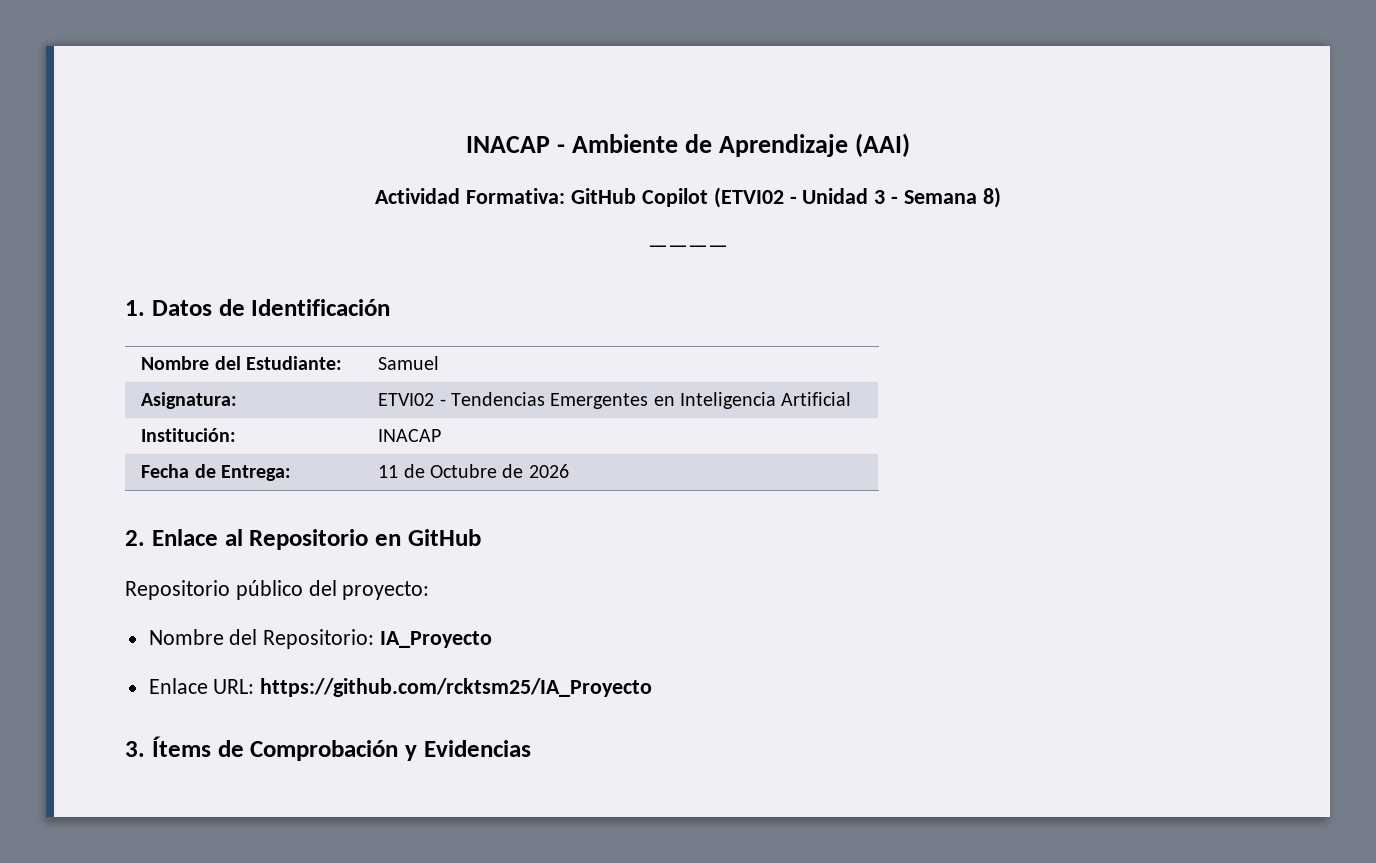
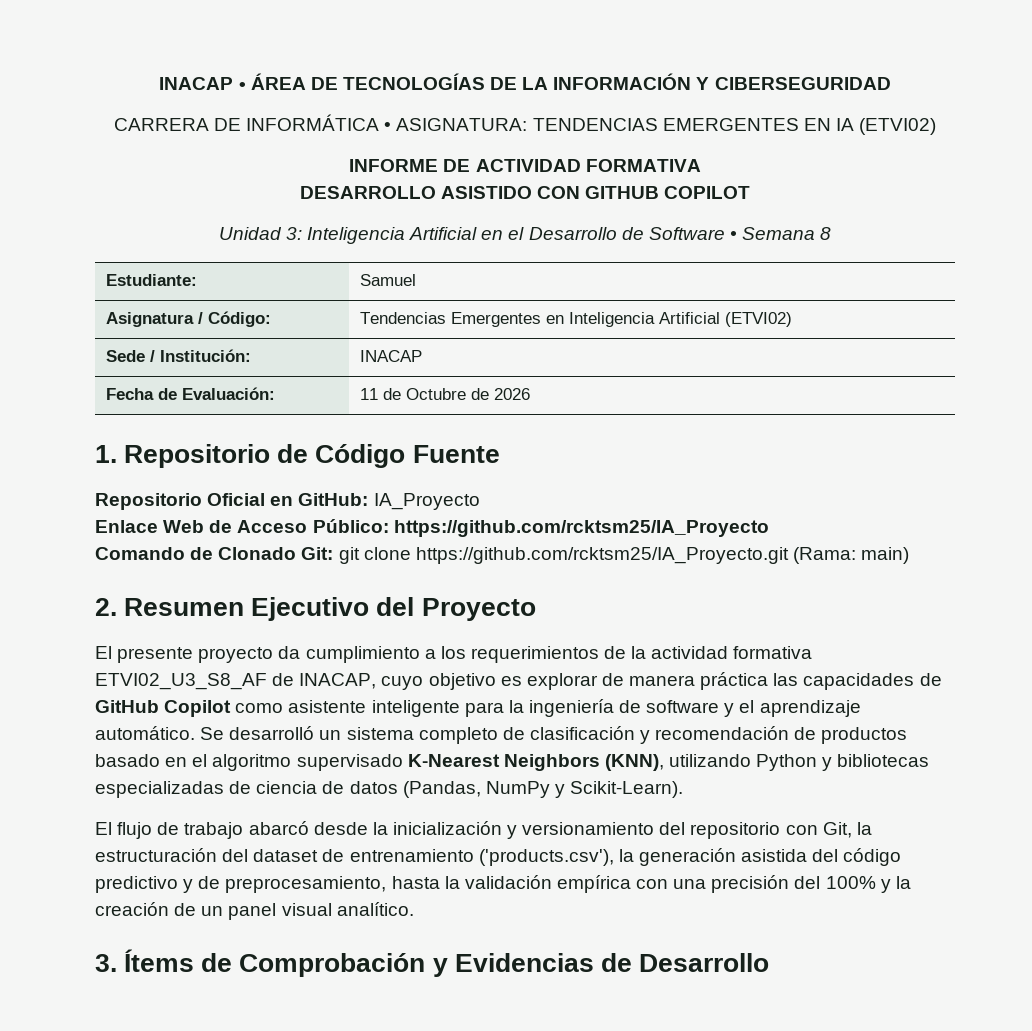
[465,133,911,157] [375,187,1001,208] [648,245,728,253] [125,299,391,316] [141,356,241,370] INACAP - Ambiente de Aprendizaje (AAI) // Actividad Formativa: GitHub Copilot (ETVI02 - Unidad 3 - Semana 8) // ———— // 1. Datos de Identificación // Nombre del -> [159,73,891,90] [113,114,937,135] [349,159,701,172] [299,186,751,199] [218,227,832,244] INACAP • ÁREA DE TECNOLOGÍAS DE LA INFORMACIÓN Y CIBERSEGURIDAD // CARRERA DE INFORMÁTICA • ASIGNATURA: TENDENCIAS EMERGENTES EN IA (ETVI02) // INFORME DE ACTIVIDAD FORMATIVA // DESARROLLO ASISTIDO CON GITHUB COPILOT // Unidad 3: Inteligencia Artificial en el Desarrollo de Software • Semana 8 //
[141,392,238,409] [378,393,446,406] Asignatura: | ETVI02 - -> [105,311,271,327] Asignatura / Código: |
(852, 399) // -> [724,312,792,327] [105,350,155,362] (ETVI02) // Sede /
[220,465,291,481] Entrega: -> [181,387,275,400] Evaluación:
[125,529,481,550] [125,580,430,600] [148,629,493,649] [148,678,653,697] 2. Enlace al Repositorio en GitHub // Repositorio público del proyecto: // Nombre del Repositorio: IA_Proyecto // Enlace URL: https://github.com/rcktsm25/IA_Proyecto -> [95,444,500,468] [95,493,480,510] [95,519,769,537] [95,547,910,564] [95,597,536,621] [95,646,813,663] [95,672,942,690] [95,699,861,717] [95,726,908,744] [95,754,930,771] [95,781,684,798] [95,821,872,839] [95,848,902,866] [95,875,911,893] [95,902,414,920] 1. Repositorio de Código Fuente // Repositorio Oficial en GitHub: IA_Proyecto // Enlace Web de Acceso Público: https://github.com/rcktsm25/IA_Proyecto // Comando de Clonado Git: git clone https://github.com/rcktsm25/IA_Proyecto.git (Rama: main) // 2. Resumen Ejecutivo del Proyecto // El presente proyecto da cumplimiento a los requerimientos de la actividad formativa ETVI02_U3_S8_AF de INACAP, cuyo objetivo es explorar de manera práctica las capacidades de GitHub Copilot como asistente inteligente para la ingeniería de software y el aprendizaje automático. Se desarrolló un sistema completo de clasificación y recomendación de productos basado en el algoritmo supervisado K-Nearest Neighbors (KNN), utilizando Python y bibliotecas especializadas de ciencia de datos (Pandas, NumPy y Scikit-Learn). // El flujo de trabajo abarcó desde la inicialización y versionamiento del repositorio con Git, la estructuración del dataset de entrenamiento ('products.csv'), la generación asistida del código predictivo y de preprocesamiento, hasta la validación empírica con una precisión del 100% y la creación de un panel visual analítico.
(531, 748) none -> [600,953,770,972] de Desarrollo

